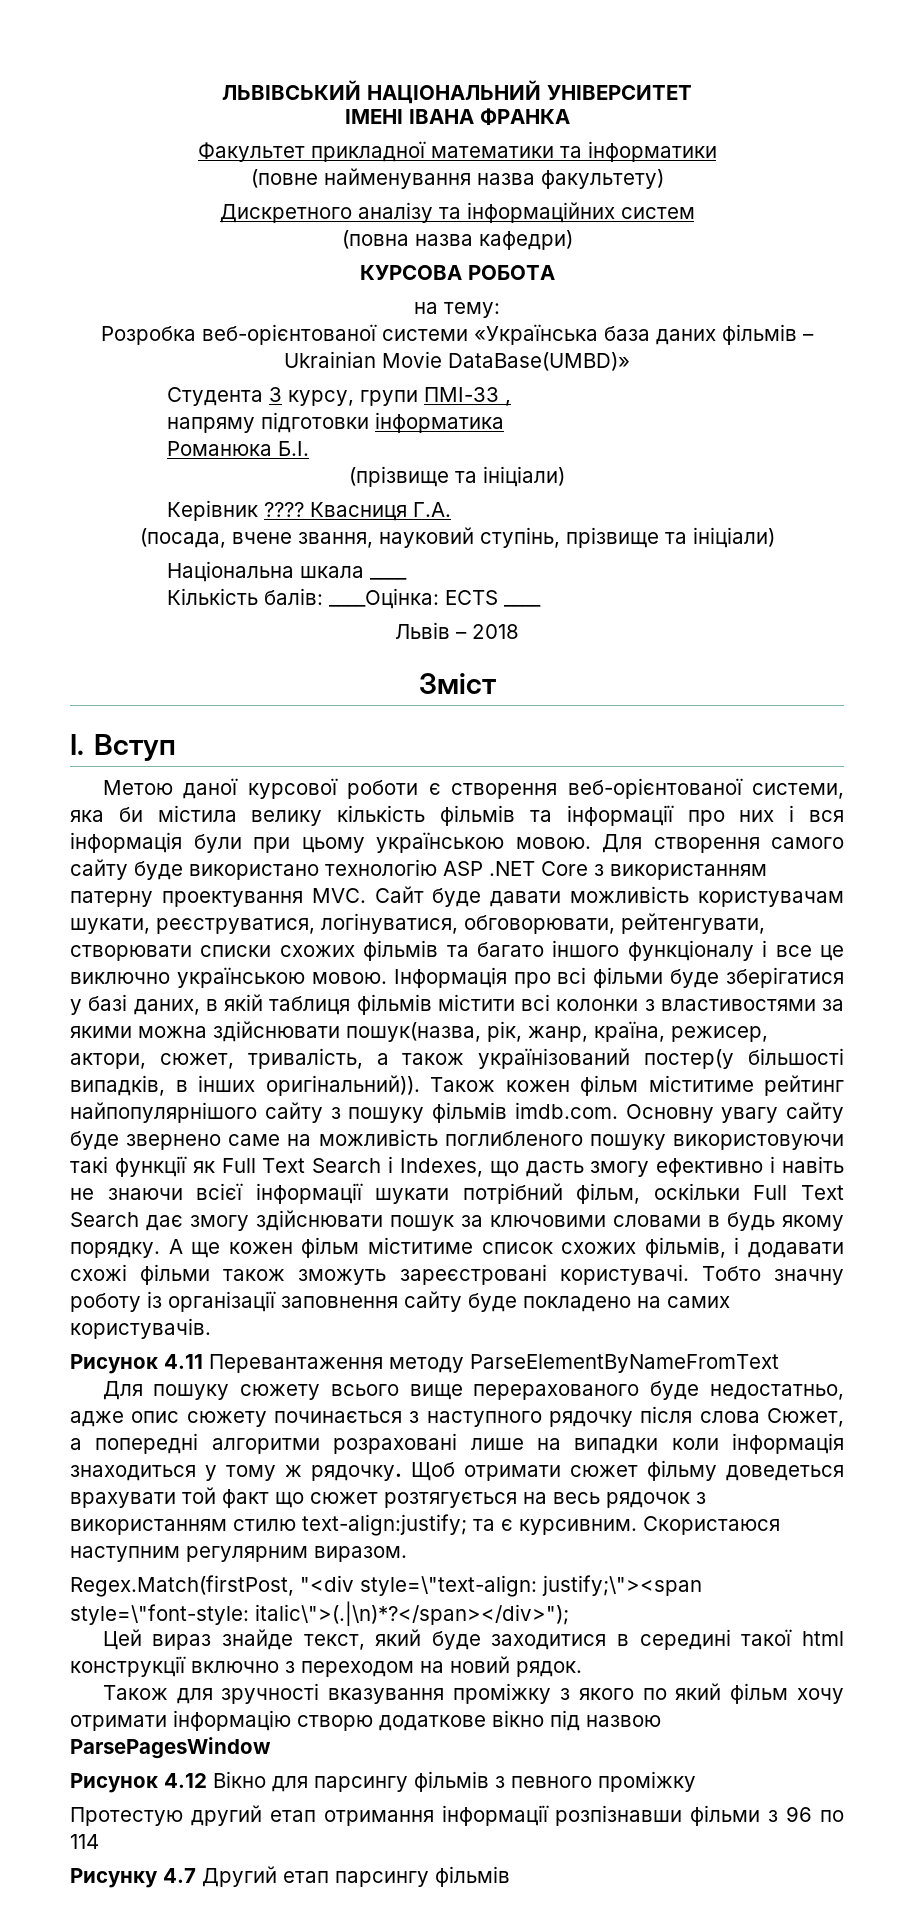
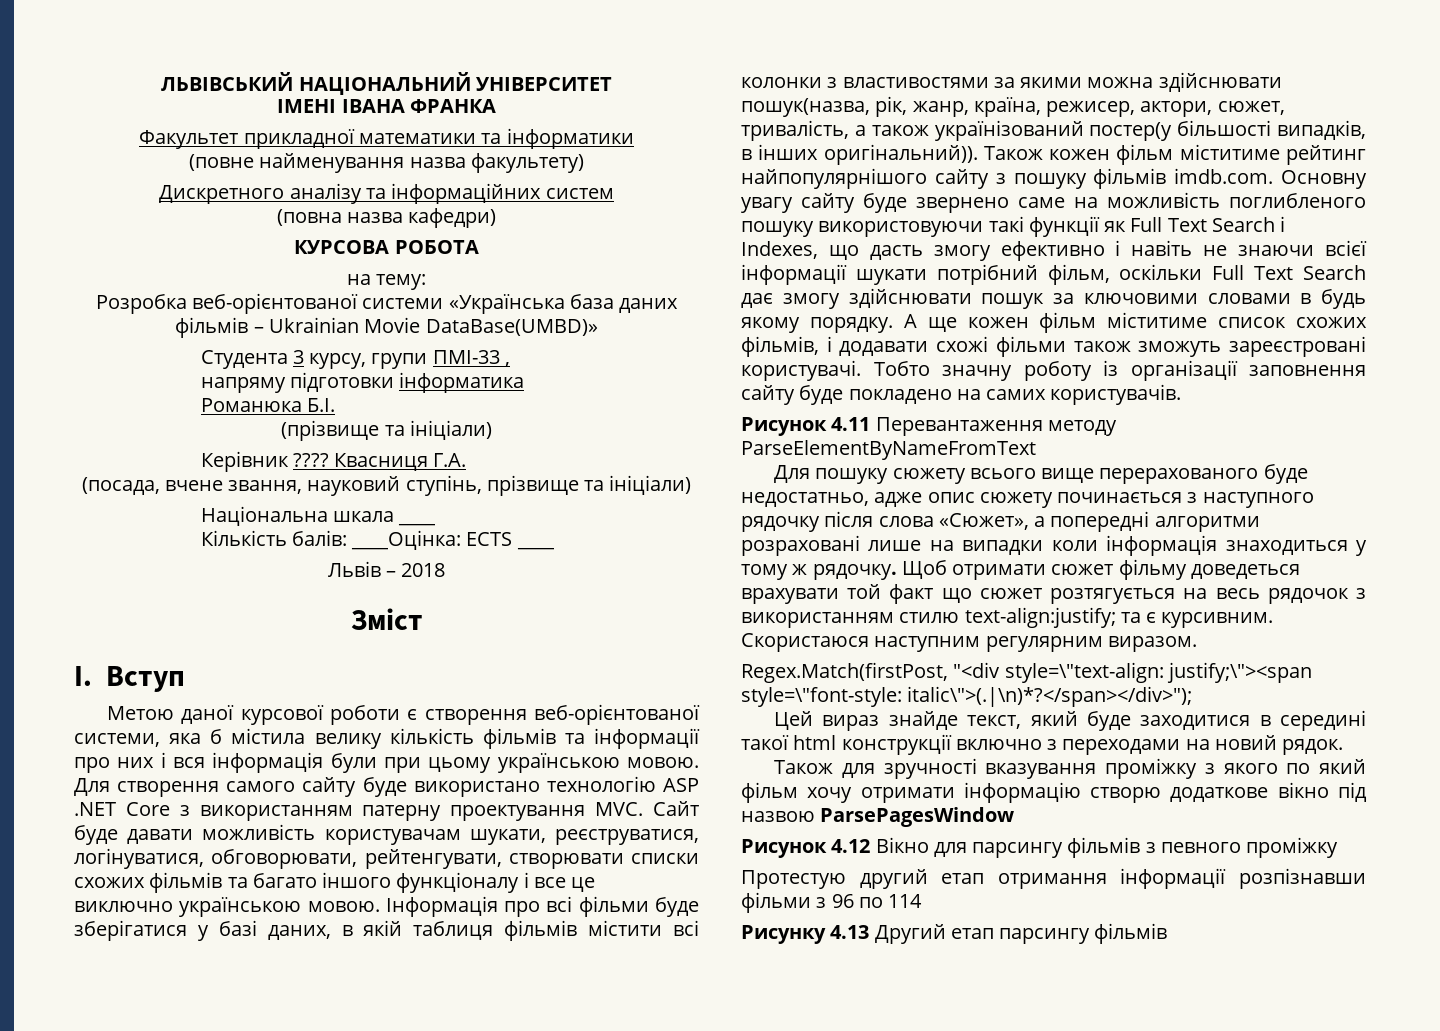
[118,807,143,822] би -> [210,729,223,744] б
[767,1408,845,1427] Сюжет, -> [938,513,1029,530] «Сюжет»,
[301,1661,414,1677] переходом -> [1062,739,1181,755] переходами
[163,1868,196,1883] 4.7 -> [830,925,870,939] 4.13

